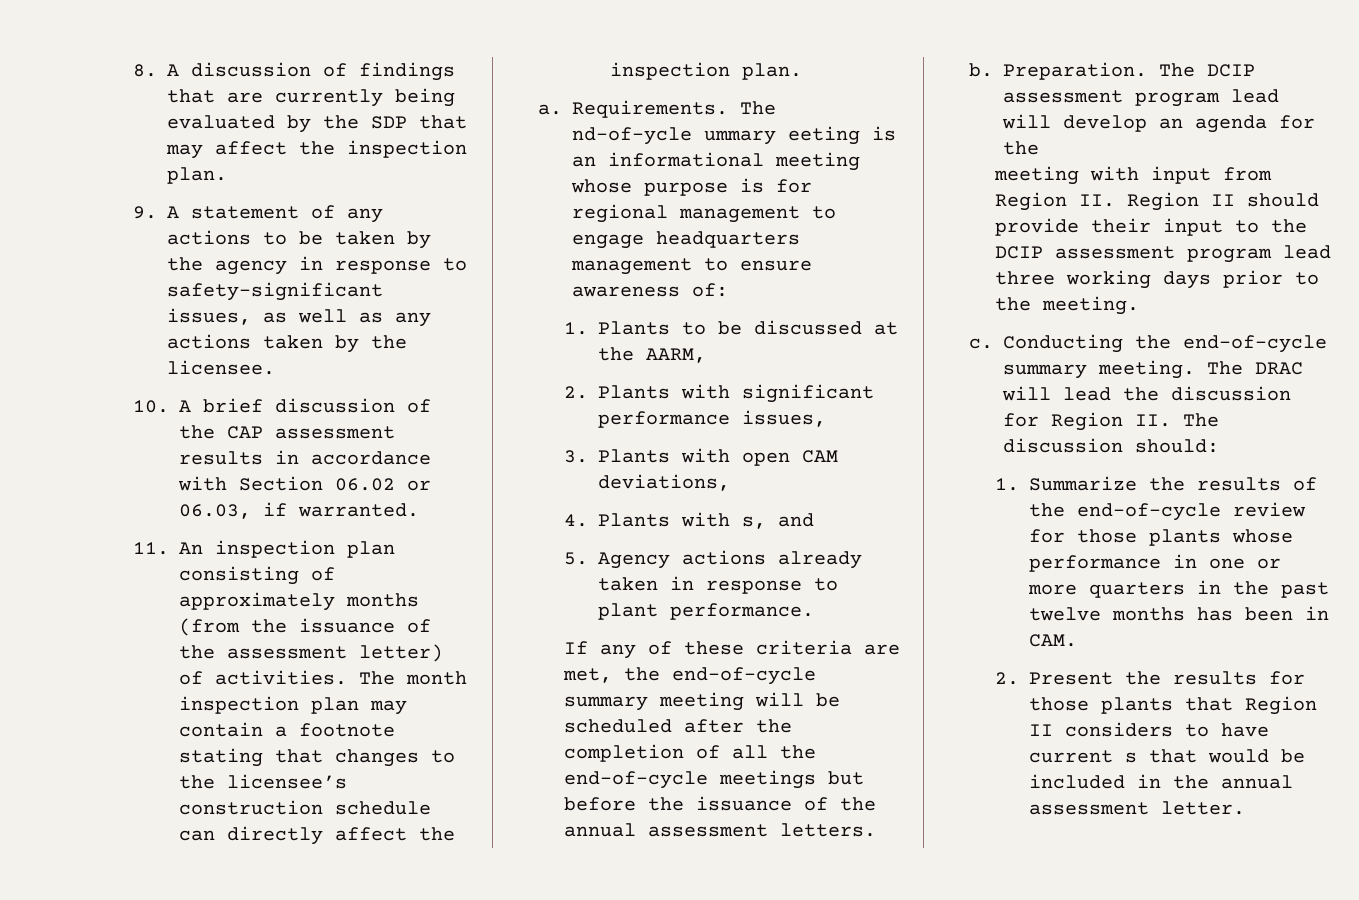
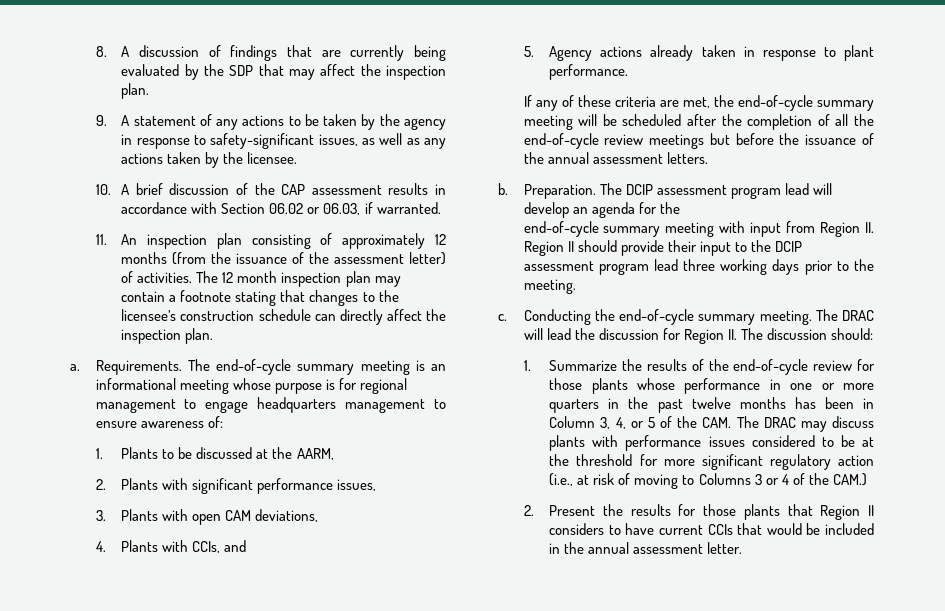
(335, 601) none -> [435,234,446,245] 12
(395, 678) none -> [222,272,234,283] 12
[571,126,860,145] nd-of-ycle ummary eeting -> [215,359,410,375] end-of-cycle summary meeting
[741,516,766,529] s, -> [192,541,221,553] CCIs,
(708, 780) none -> [604,134,644,145] review
(1039, 148) none -> [523,221,661,237] end-of-cycle summary
[1028,634,1077,647] CAM. -> [549,416,874,432] [549,435,874,451] [549,454,874,470] [549,473,867,489] Column 3, 4, or 5 of the CAM. The DRAC may discuss plants with performance issues considered to be at the threshold for more significant regulatory action (i.e., at risk of moving to Columns 3 or 4 of the CAM.)
[1124,752,1137,763] s -> [707,524,733,535] CCIs

